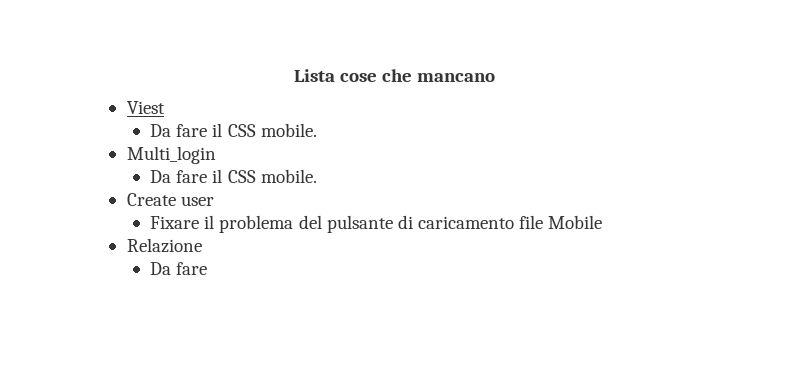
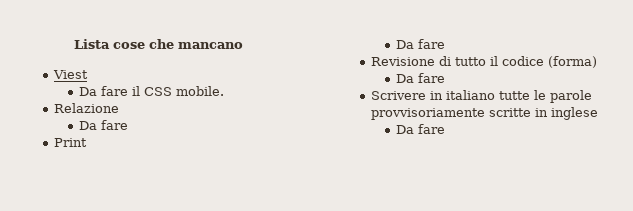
[126,146,216,164] [150,169,317,183] [126,193,214,206] [150,215,603,233] [126,238,202,253] Multi_login // Da fare il CSS mobile. // Create user // Fixare il problema del pulsante di caricamento file Mobile // Relazione -> [54,103,120,113] [78,120,128,130] [54,138,88,147] [395,39,445,49] [371,56,598,68] [395,73,445,83] [371,90,593,103] [371,107,599,120] Relazione // Da fare // Print // Da fare // Revisione di tutto il codice (forma) // Da fare // Scrivere in italiano tutte le parole provvisoriamente scritte in inglese

